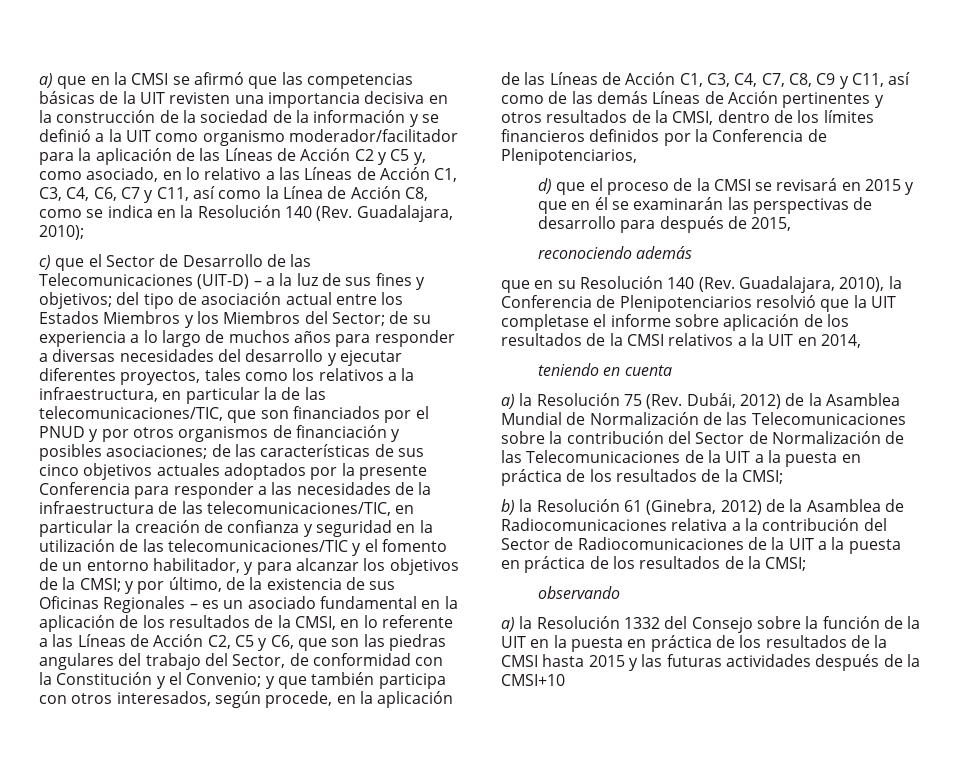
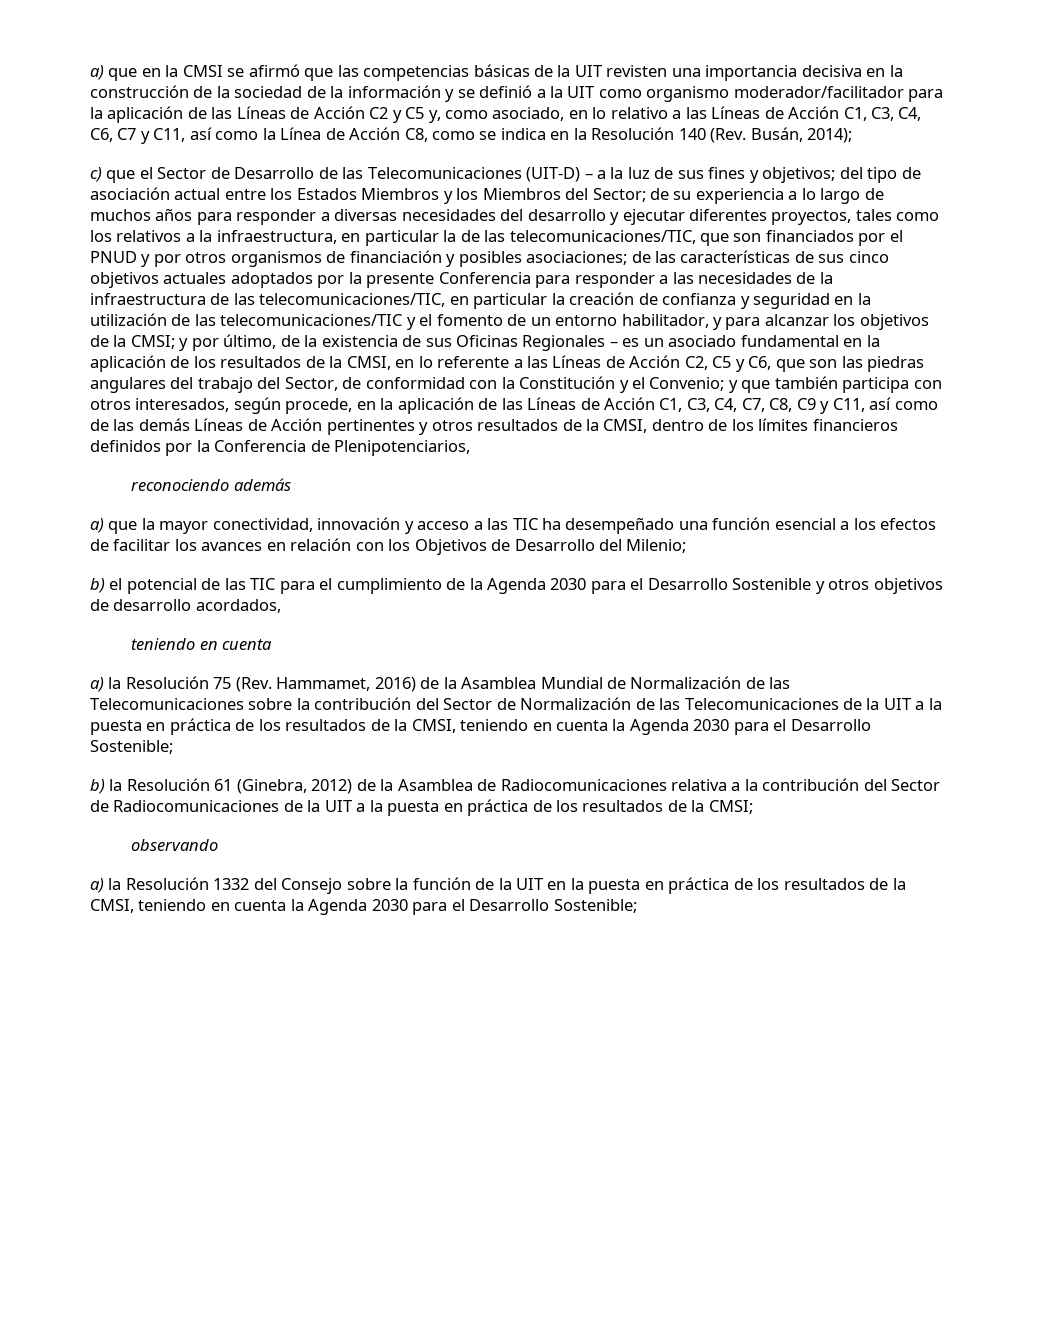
[356,205,453,222] [39,225,84,240] Guadalajara, 2010); -> [750,127,853,143] Busán, 2014);
[537,178,915,195] [537,197,873,214] [537,216,792,233] [537,246,693,259] [501,276,902,293] [501,295,896,312] [501,314,849,331] [501,333,861,348] d) que el proceso de la CMSI se revisará en 2015 y que en él se examinarán las perspectivas de desarrollo para después de 2015, // reconociendo además // que en su Resolución 140 (Rev. Guadalajara, 2010), la Conferencia de Plenipotenciarios resolvió que la UIT completase el informe sobre aplicación de los resultados de la CMSI relativos a la UIT en 2014, -> [131,478,291,491] [90,517,937,534] [90,538,687,555] [90,578,943,594] [90,599,281,613] reconociendo además // a) que la mayor conectividad, innovación y acceso a las TIC ha desempeñado una función esencial a los efectos de facilitar los avances en relación con los Objetivos de Desarrollo del Milenio; // b) el potencial de las TIC para el cumplimiento de la Agenda 2030 para el Desarrollo Sostenible y otros objetivos de desarrollo acordados,
[686,393,781,409] Dubái, 2012) -> [276,677,416,692] Hammamet, 2016)
[741,470,783,484] CMSI; -> [411,719,871,735] [90,740,173,754] CMSI, teniendo en cuenta la Agenda 2030 para el Desarrollo Sostenible;
[501,654,920,671] [501,674,565,686] CMSI hasta 2015 y las futuras actividades después de la CMSI+10 -> [90,899,637,915] CMSI, teniendo en cuenta la Agenda 2030 para el Desarrollo Sostenible;

